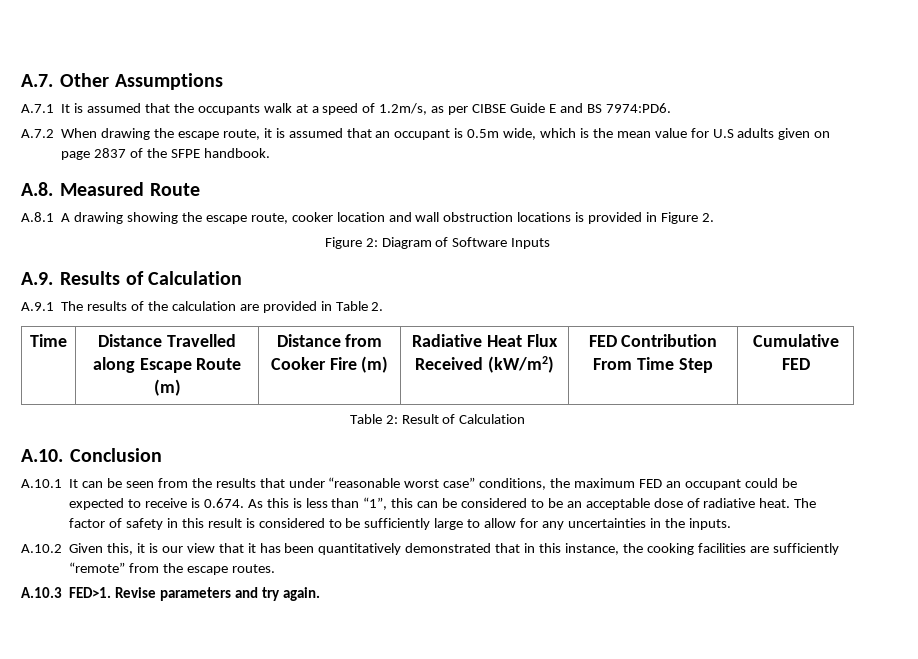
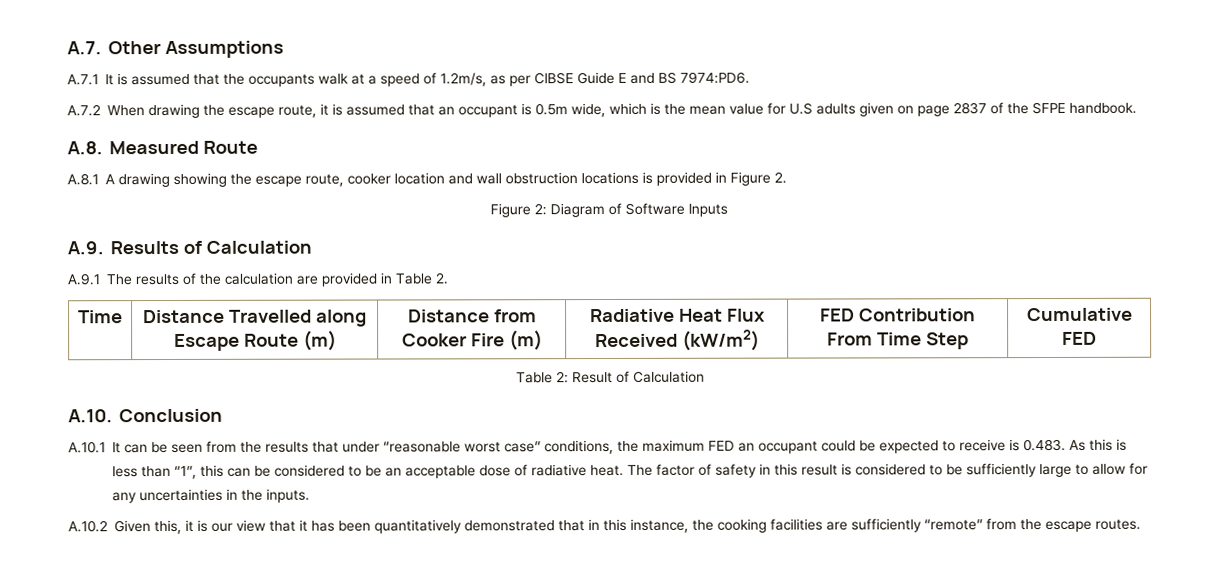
[203,498,244,508] 0.674. -> [1023,438,1066,452] 0.483.
[21,587,320,601] // A.10.3 FED>1. Revise parameters and try again. -> (1141, 524) none

